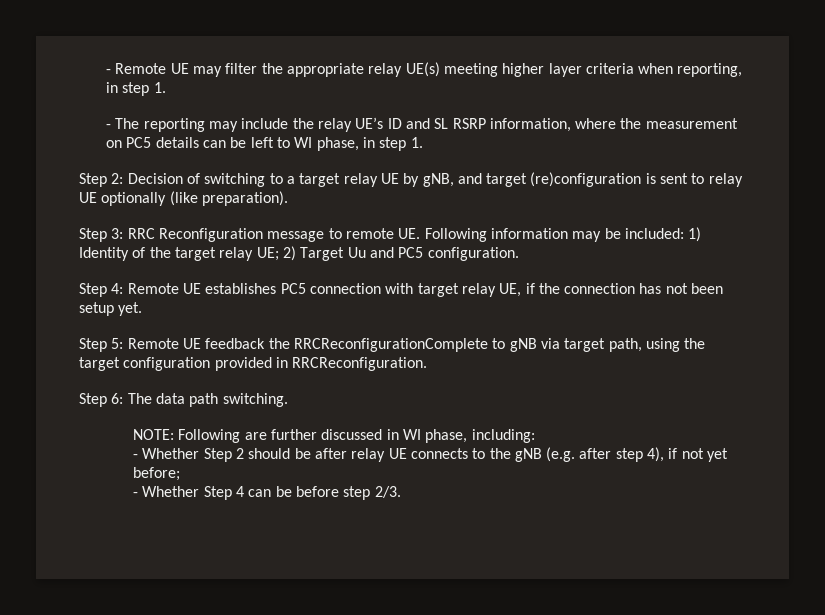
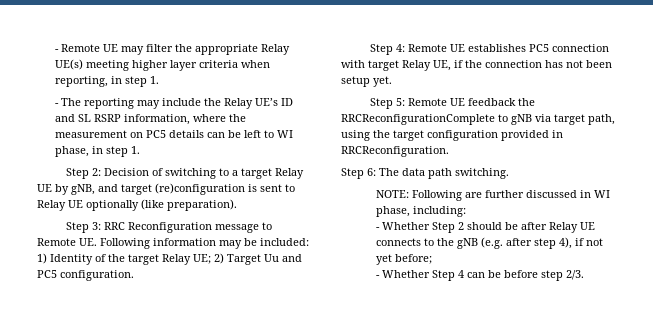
[368,63,403,77] relay -> [260,44,290,55] Relay
[317,118,352,132] relay -> [223,98,253,109] Relay
[343,173,378,187] relay -> [274,168,304,179] Relay
[708,173,743,187] relay -> [37,200,66,211] Relay
[345,228,394,239] remote -> [37,238,76,246] Remote
[219,247,254,261] relay -> [162,254,191,265] Relay
[461,283,496,297] relay -> [402,60,431,71] Relay
[351,448,386,462] relay -> [549,222,579,233] Relay

